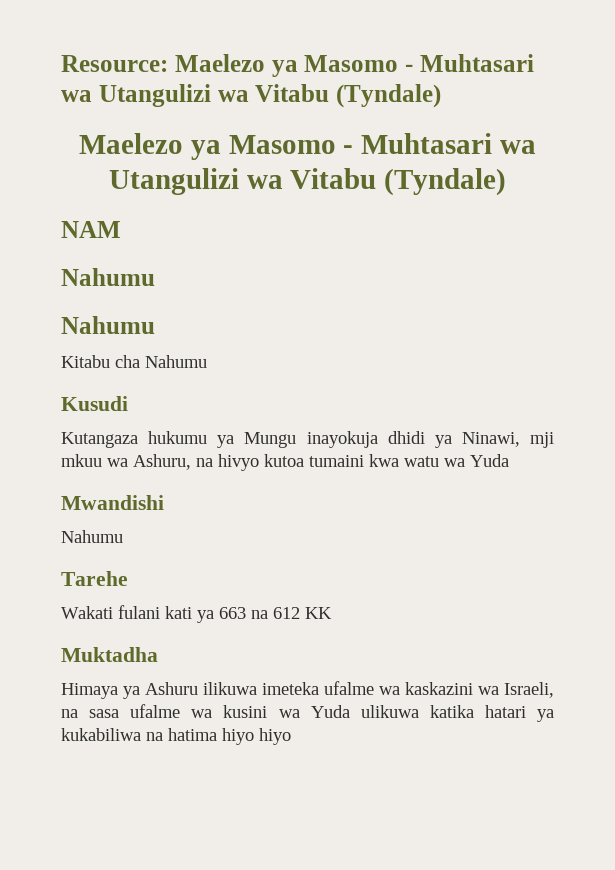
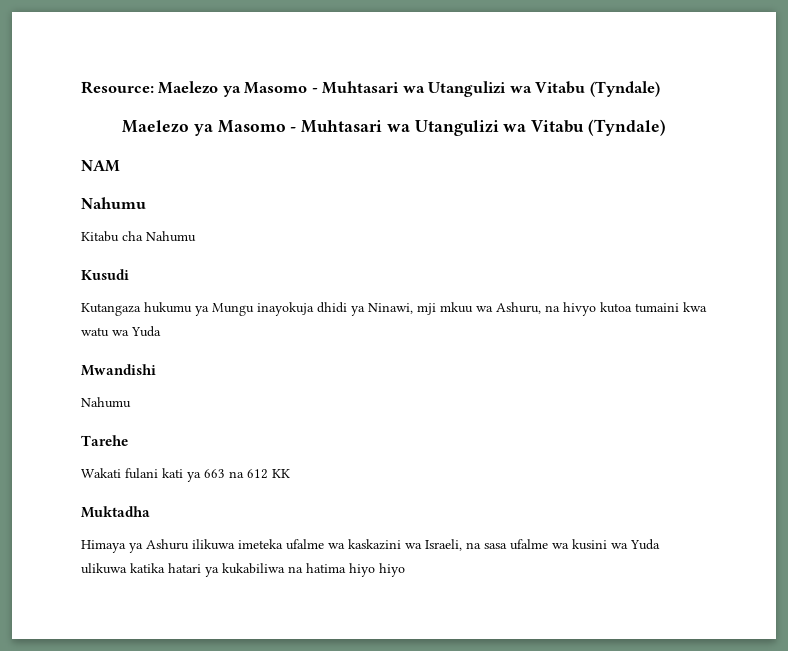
[61,316,155,334] // Nahumu -> (146, 203) none

